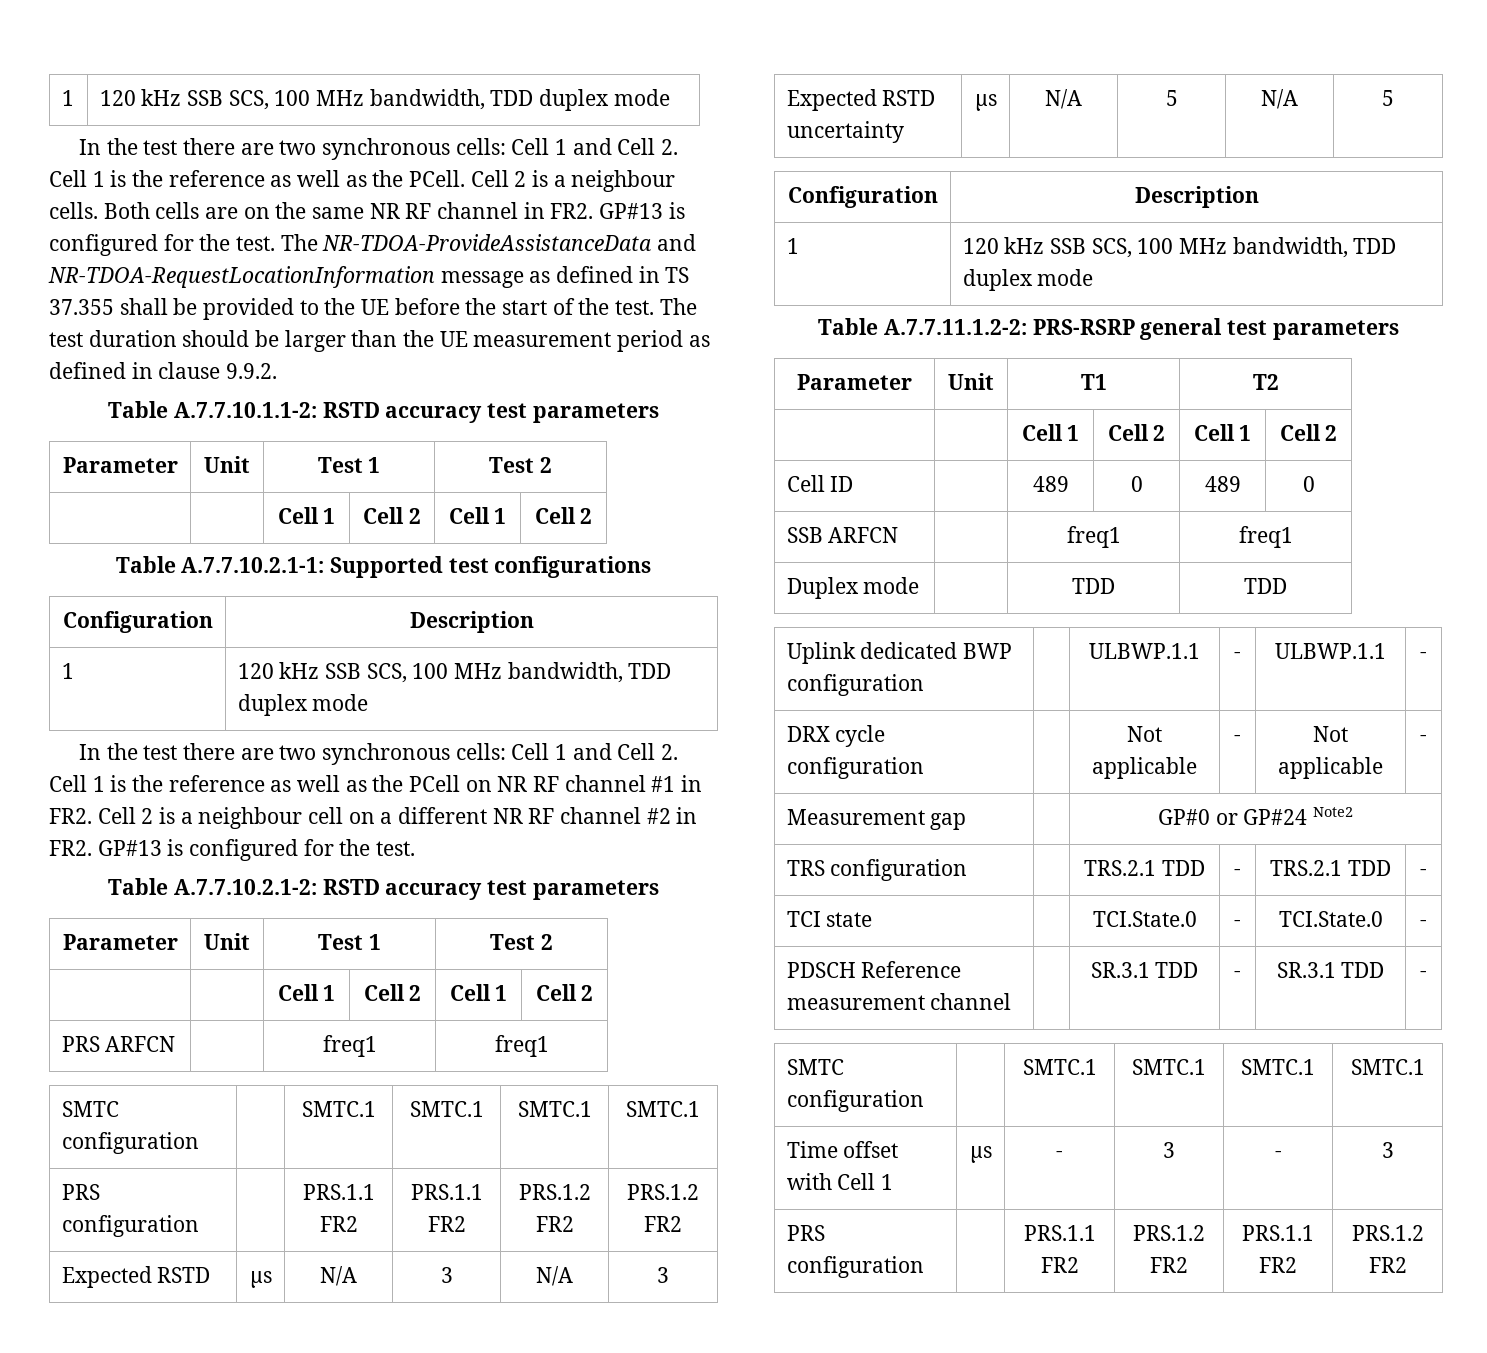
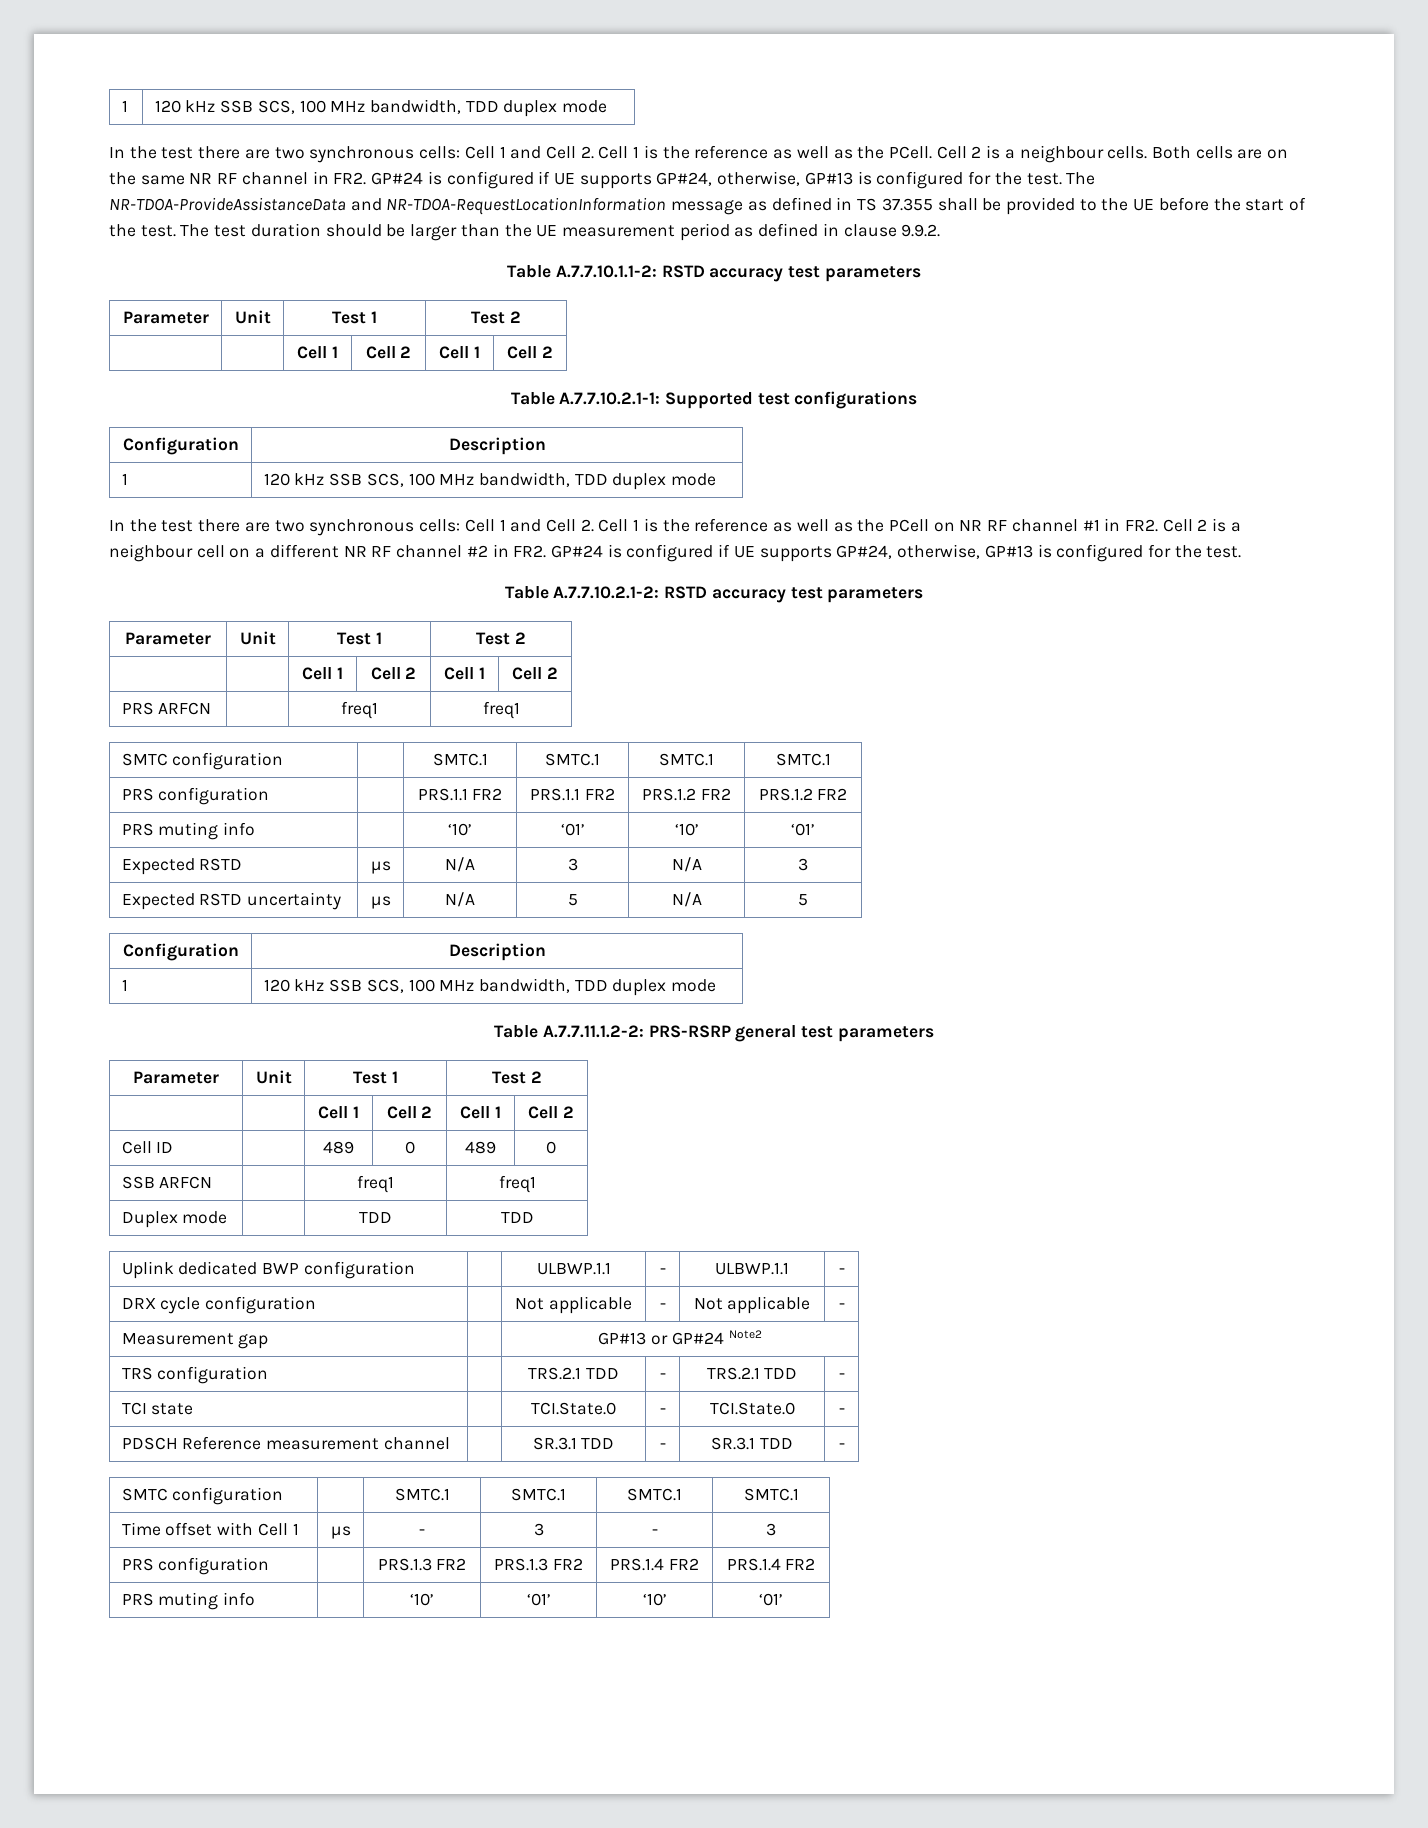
(594, 211) none -> [371,171,801,189] GP#24 is configured if UE supports GP#24, otherwise,
(92, 848) none -> [550,544,981,562] GP#24 is configured if UE supports GP#24, otherwise,
(682, 1224) none -> [121,822,256,840] [448,823,473,836] [560,823,585,836] [674,823,699,836] [791,823,815,836] // PRS muting info | | ‘10’ | ‘01’ | ‘10’ | ‘01’
[1080,374,1107,390] [1252,374,1279,390] T1 | T2 -> [353,1071,398,1084] [492,1071,542,1084] Test 1 | Test 2
[1157,809,1210,825] GP#0 -> [598,1332,647,1345] GP#13
[1023,1225,1096,1241] [1040,1257,1079,1273] [1133,1225,1205,1241] [1150,1257,1188,1273] [1242,1225,1314,1241] [1259,1257,1297,1273] [1351,1225,1424,1241] [1368,1257,1407,1273] PRS.1.1 FR2 | PRS.1.2 FR2 | PRS.1.1 FR2 | PRS.1.2 FR2 -> [377,1558,467,1571] [494,1558,583,1571] [610,1558,699,1571] [726,1558,816,1571] [121,1592,256,1610] [410,1593,435,1606] [526,1593,551,1606] [642,1593,667,1606] [759,1593,783,1606] PRS.1.3 FR2 | PRS.1.3 FR2 | PRS.1.4 FR2 | PRS.1.4 FR2 // PRS muting info | | ‘10’ | ‘01’ | ‘10’ | ‘01’

